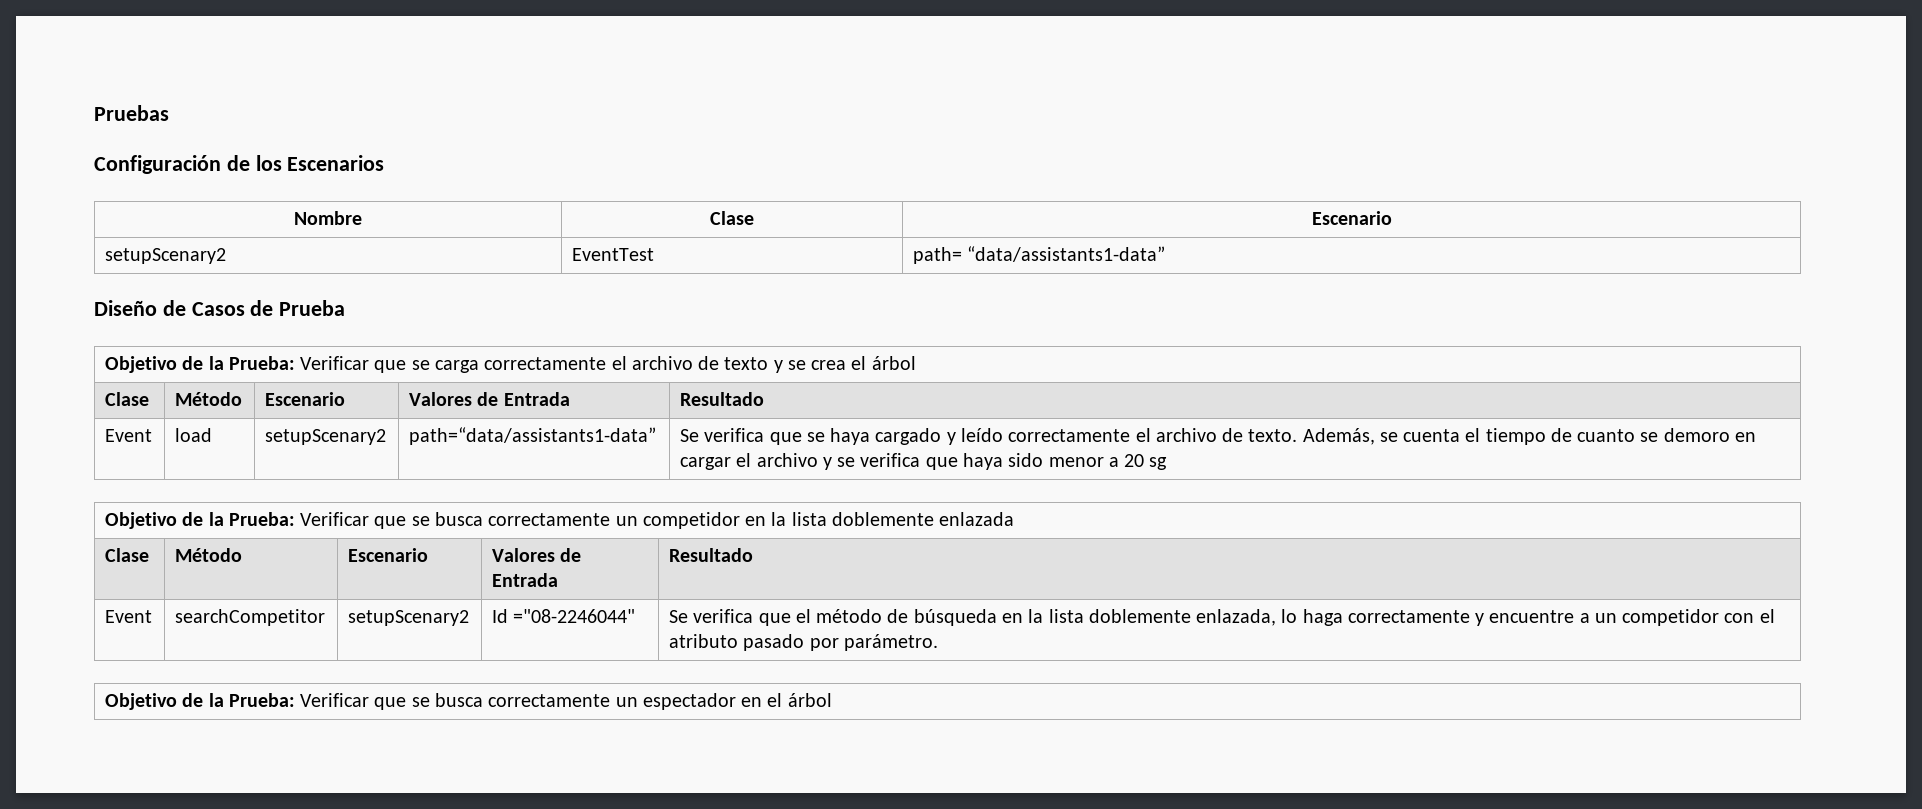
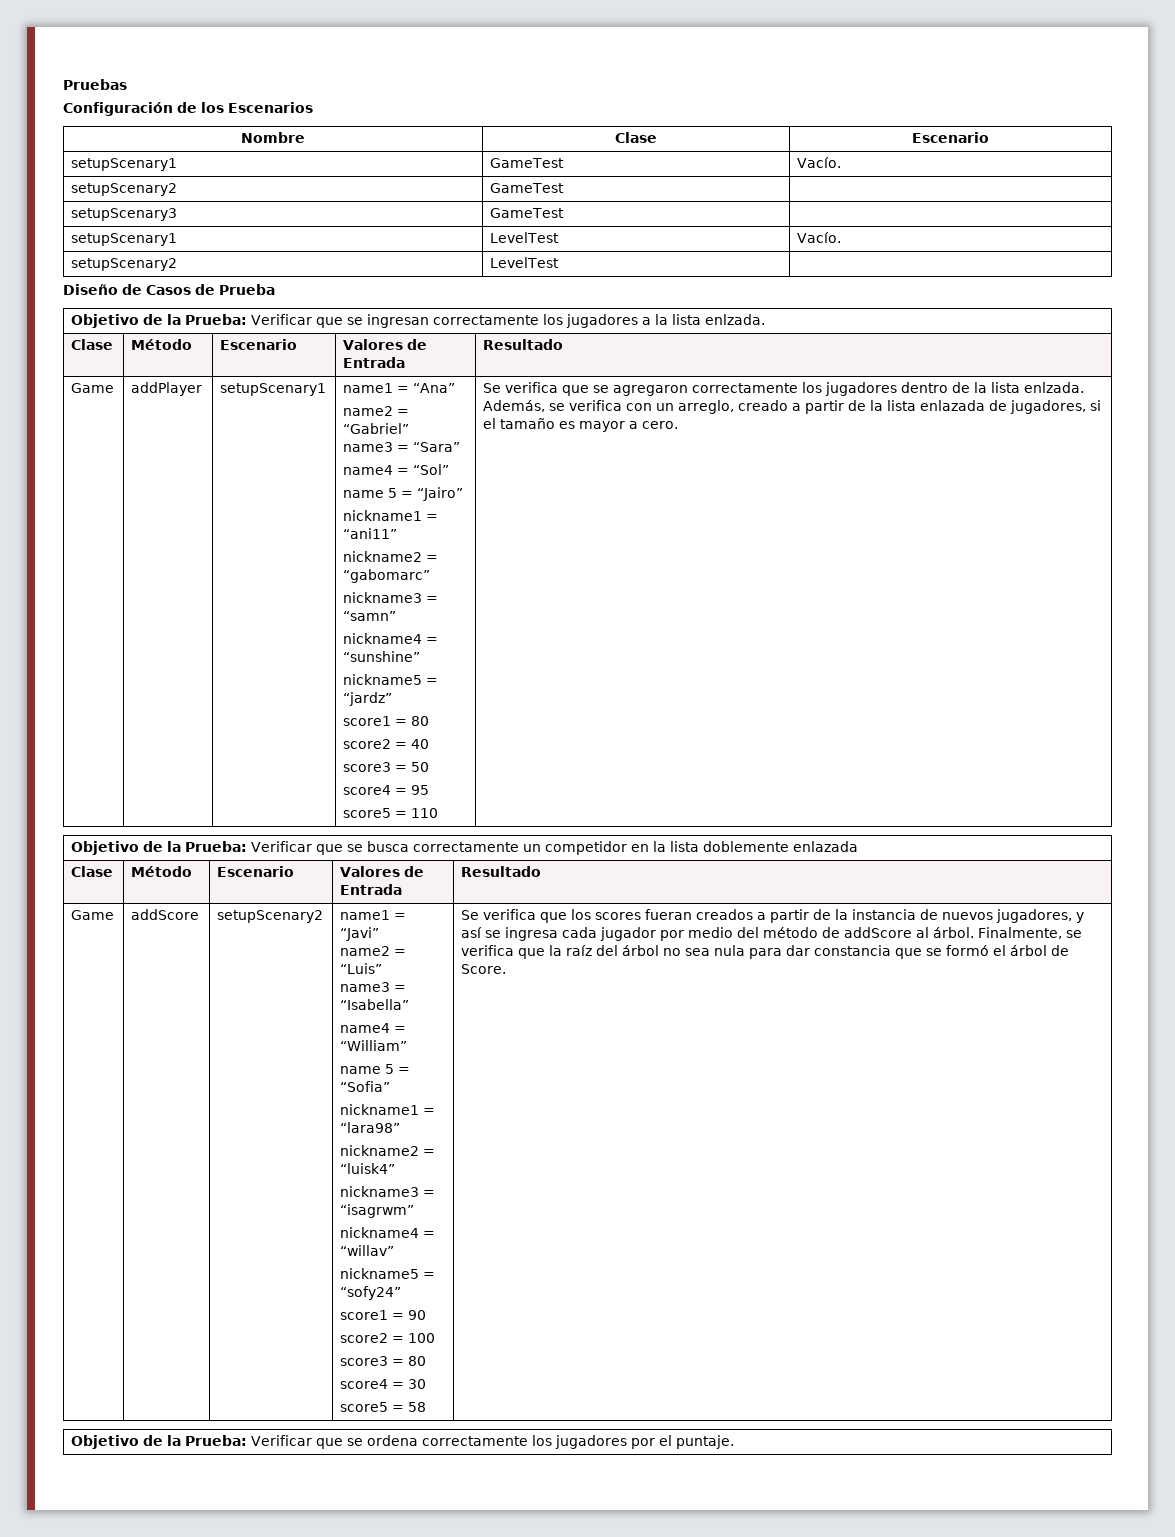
[105,248,227,264] [572,248,655,261] [913,246,1166,264] setupScenary2 | EventTest | path= “data/assistants1-data” -> [71,158,178,171] [490,158,565,168] [797,157,842,168] [71,183,178,196] [490,183,565,193] [71,208,178,221] [490,208,565,218] [71,233,178,246] [490,232,560,243] [797,232,842,243] [71,258,178,271] [490,257,560,268] setupScenary1 | GameTest | Vacío. // setupScenary2 | GameTest | // setupScenary3 | GameTest | // setupScenary1 | LevelTest | Vacío. // setupScenary2 | LevelTest |
[434,356,916,373] [105,392,150,406] [175,392,243,406] [265,392,346,406] [409,392,570,406] [680,392,765,406] [105,429,153,442] [175,428,213,442] [265,429,387,445] [409,427,657,445] [680,428,1756,445] [680,453,1168,470] carga correctamente el archivo de texto y se crea el árbol // Clase | Método | Escenario | Valores de Entrada | Resultado // Event | load | setupScenary2 | path=“data/assistants1-data” | Se verifica que se haya cargado y leído correctamente el archivo de texto. Además, se cuenta el tiempo de cuanto se demoro en cargar el archivo y se verifica que haya sido menor a 20 sg -> [367,314,766,328] [71,339,114,350] [131,339,193,350] [220,339,298,350] [343,339,428,350] [343,357,406,368] [483,339,564,350] [71,383,115,393] [131,382,203,396] [220,383,327,396] [343,383,456,393] [343,406,410,416] [343,423,410,434] [343,442,461,452] [343,464,450,475] [343,487,464,501] [343,510,439,521] [343,528,398,539] [343,551,439,562] [343,569,431,583] [343,592,439,603] [343,611,397,621] [343,633,439,644] [343,651,421,662] [343,674,439,685] [343,692,393,706] [343,716,430,726] [343,739,430,749] [343,762,430,772] [343,785,430,795] [343,808,439,818] [483,382,1085,396] [483,400,1102,414] [483,418,679,432] ingresan correctamente los jugadores a la lista enlzada. // Clase | Método | Escenario | Valores de Entrada | Resultado // Game | addPlayer | setupScenary1 | name1 = “Ana” // name2 = “Gabriel” // name3 = “Sara” // name4 = “Sol” // name 5 = “Jairo” // nickname1 = “ani11” // nickname2 = “gabomarc” // nickname3 = “samn” // nickname4 = “sunshine” // nickname5 = “jardz” // score1 = 80 // score2 = 40 // score3 = 50 // score4 = 95 // score5 = 110 | Se verifica que se agregaron correctamente los jugadores dentro de la lista enlzada. Además, se verifica con un arreglo, creado a partir de la lista enlazada de jugadores, si el tamaño es mayor a cero.
[105,610,153,623] [175,609,326,626] [348,610,470,626] [492,609,636,623] [669,609,1775,626] [669,634,938,651] [105,693,832,710] Event | searchCompetitor | setupScenary2 | Id ="08-2246044" | Se verifica que el método de búsqueda en la lista doblemente enlazada, lo haga correctamente y encuentre a un competidor con el atributo pasado por parámetro. // Objetivo de la Prueba: Verificar que se busca correctamente un espectador en el árbol -> [71,910,115,920] [131,909,200,920] [217,910,324,923] [340,910,407,920] [340,927,380,941] [340,946,407,956] [340,963,383,974] [340,982,407,992] [340,999,410,1010] [340,1023,407,1033] [340,1040,408,1051] [340,1064,411,1074] [340,1081,391,1092] [340,1104,436,1115] [340,1122,401,1133] [340,1145,436,1156] [340,1163,396,1174] [340,1186,436,1197] [340,1204,415,1218] [340,1227,436,1238] [340,1245,395,1256] [340,1268,436,1279] [340,1286,402,1300] [340,1310,427,1320] [340,1333,436,1343] [340,1356,427,1366] [340,1379,427,1389] [340,1402,427,1412] [461,909,1085,923] [461,927,1083,941] [461,945,1070,959] [461,964,507,974] [71,1435,735,1449] Game | addScore | setupScenary2 | name1 = “Javi” // name2 = “Luis” // name3 = “Isabella” // name4 = “William” // name 5 = “Sofia” // nickname1 = “lara98” // nickname2 = “luisk4” // nickname3 = “isagrwm” // nickname4 = “willav” // nickname5 = “sofy24” // score1 = 90 // score2 = 100 // score3 = 80 // score4 = 30 // score5 = 58 | Se verifica que los scores fueran creados a partir de la instancia de nuevos jugadores, y así se ingresa cada jugador por medio del método de addScore al árbol. Finalmente, se verifica que la raíz del árbol no sea nula para dar constancia que se formó el árbol de Score. // Objetivo de la Prueba: Verificar que se ordena correctamente los jugadores por el puntaje.

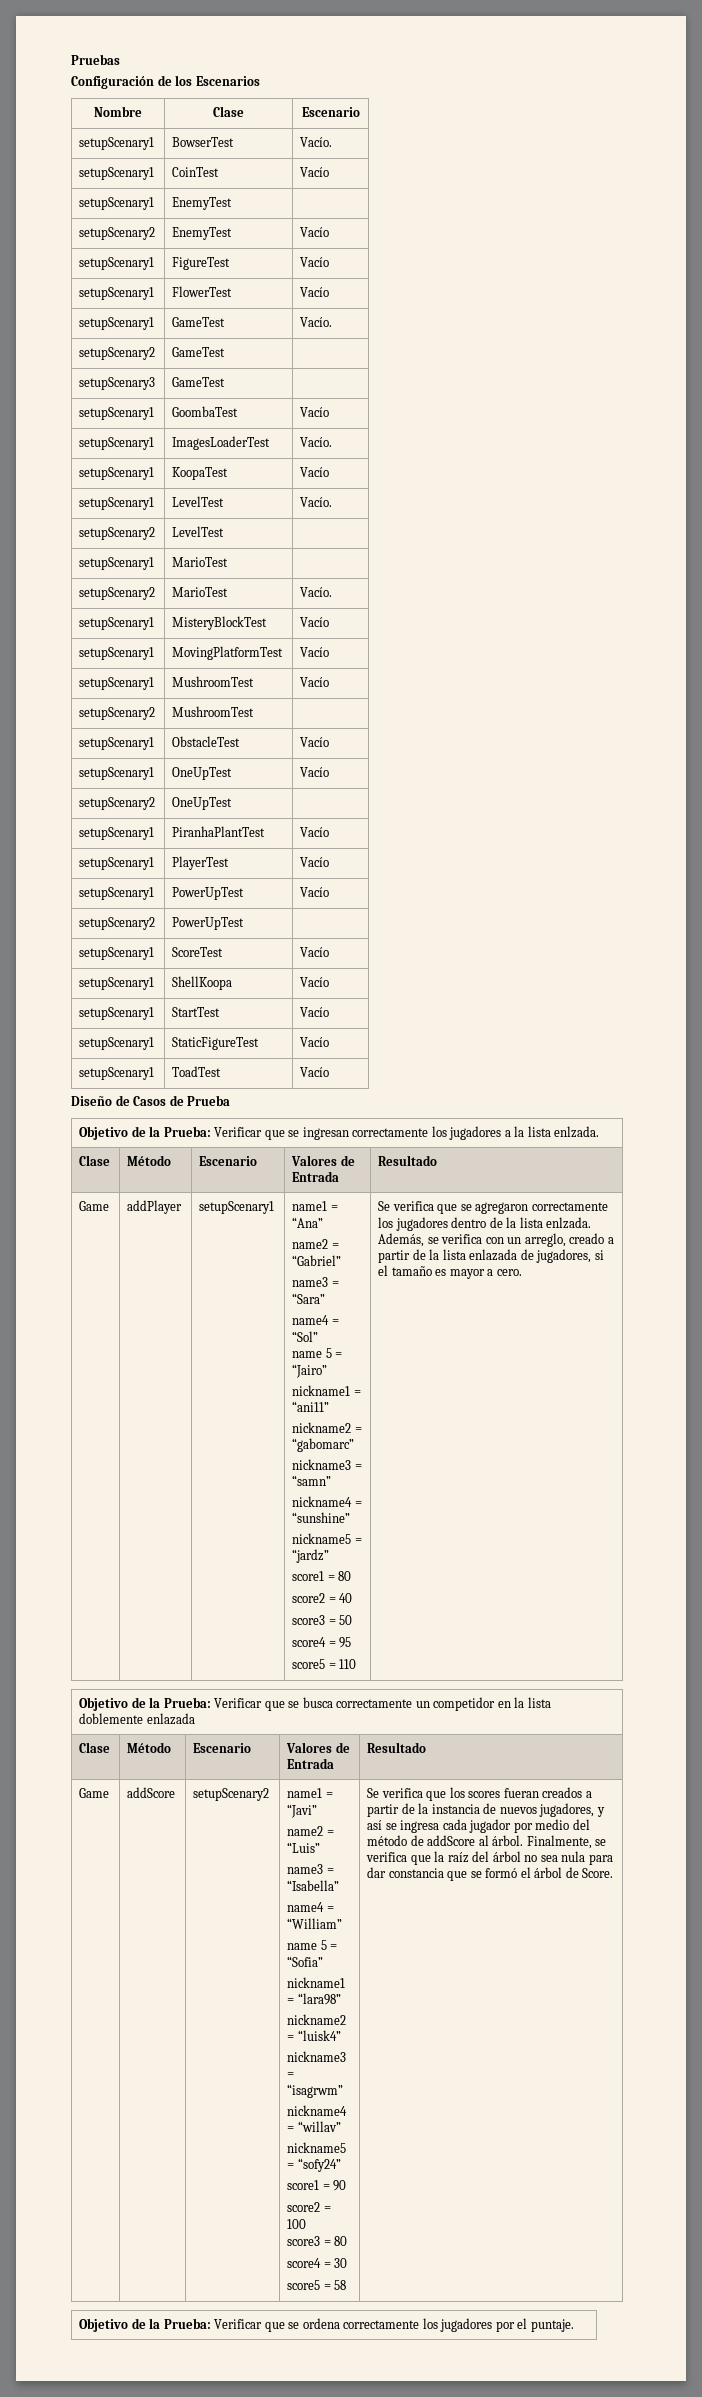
(989, 137) none -> [79,137,155,150] [172,137,235,147] [300,137,333,147] [79,167,155,180] [172,167,220,177] [300,167,330,177] [79,197,155,210] [172,197,233,210] [79,227,156,240] [172,227,233,240] [300,227,330,237] [79,257,155,270] [172,257,231,270] [300,257,330,267] [79,287,155,300] [172,286,233,297] [300,287,330,297] // setupScenary1 | BowserTest | Vacío. // setupScenary1 | CoinTest | Vacío // setupScenary1 | EnemyTest | // setupScenary2 | EnemyTest | Vacío // setupScenary1 | FigureTest | Vacío // setupScenary1 | FlowerTest | Vacío
(565, 213) none -> [79,407,155,420] [172,406,239,417] [300,407,330,417] [79,437,155,450] [172,436,271,450] [300,437,333,447] [79,467,155,480] [172,467,229,480] [300,467,330,477] // setupScenary1 | GoombaTest | Vacío // setupScenary1 | ImagesLoaderTest | Vacío. // setupScenary1 | KoopaTest | Vacío
(560, 262) none -> [79,557,155,570] [172,557,229,567] [79,587,156,600] [172,587,229,597] [300,587,333,597] [79,617,155,630] [172,616,268,630] [300,617,330,627] [79,647,155,660] [172,646,284,660] [300,647,330,657] [79,677,155,690] [172,676,255,687] [300,677,330,687] [79,707,156,720] [172,706,255,717] [79,737,155,750] [172,736,241,747] [300,737,330,747] [79,767,155,780] [172,767,233,780] [300,767,330,777] [79,797,156,810] [172,797,233,810] [79,827,155,840] [172,826,266,837] [300,827,330,837] [79,857,155,870] [172,856,230,870] [300,857,330,867] [79,887,155,900] [172,887,245,900] [300,887,330,897] [79,917,156,930] [172,917,245,930] [79,947,155,960] [172,947,224,957] [300,947,330,957] [79,977,155,990] [172,976,233,990] [300,977,330,987] [79,1007,155,1020] [172,1007,221,1017] [300,1007,330,1017] [79,1037,155,1050] [172,1037,260,1050] [300,1037,330,1047] [79,1067,155,1080] [172,1066,222,1077] [300,1067,330,1077] // setupScenary1 | MarioTest | // setupScenary2 | MarioTest | Vacío. // setupScenary1 | MisteryBlockTest | Vacío // setupScenary1 | MovingPlatformTest | Vacío // setupScenary1 | MushroomTest | Vacío // setupScenary2 | MushroomTest | // setupScenary1 | ObstacleTest | Vacío // setupScenary1 | OneUpTest | Vacío // setupScenary2 | OneUpTest | // setupScenary1 | PiranhaPlantTest | Vacío // setupScenary1 | PlayerTest | Vacío // setupScenary1 | PowerUpTest | Vacío // setupScenary2 | PowerUpTest | // setupScenary1 | ScoreTest | Vacío // setupScenary1 | ShellKoopa | Vacío // setupScenary1 | StartTest | Vacío // setupScenary1 | StaticFigureTest | Vacío // setupScenary1 | ToadTest | Vacío

